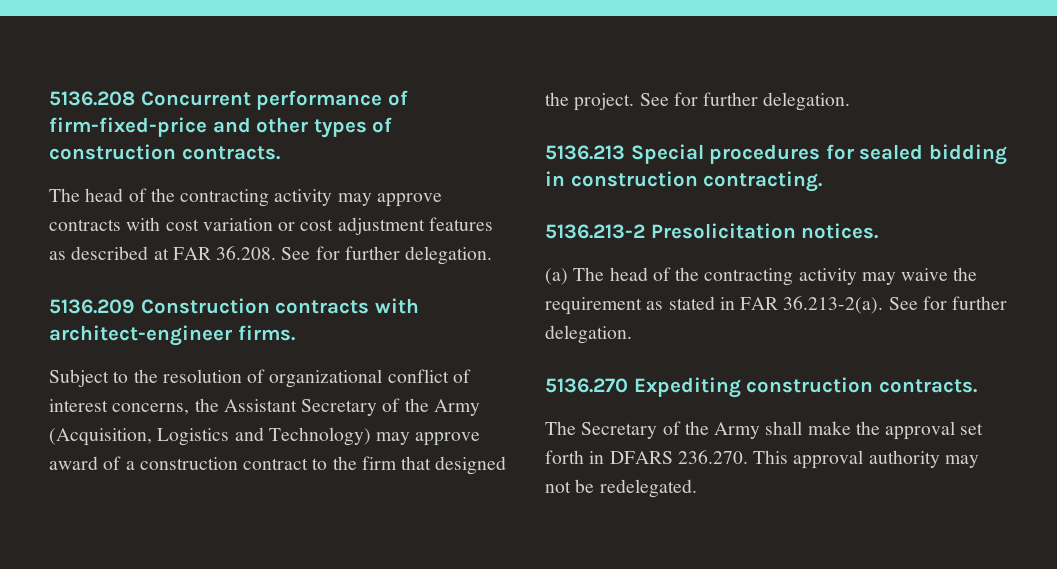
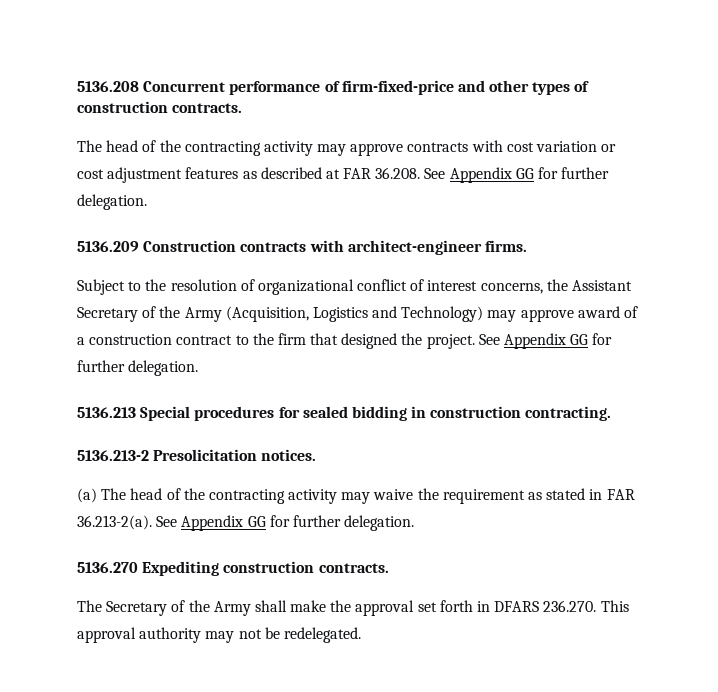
(311, 253) none -> [449,167,534,183] Appendix GG
(669, 99) none -> [504,333,589,349] Appendix GG
(918, 303) none -> [181,515,266,531] Appendix GG

